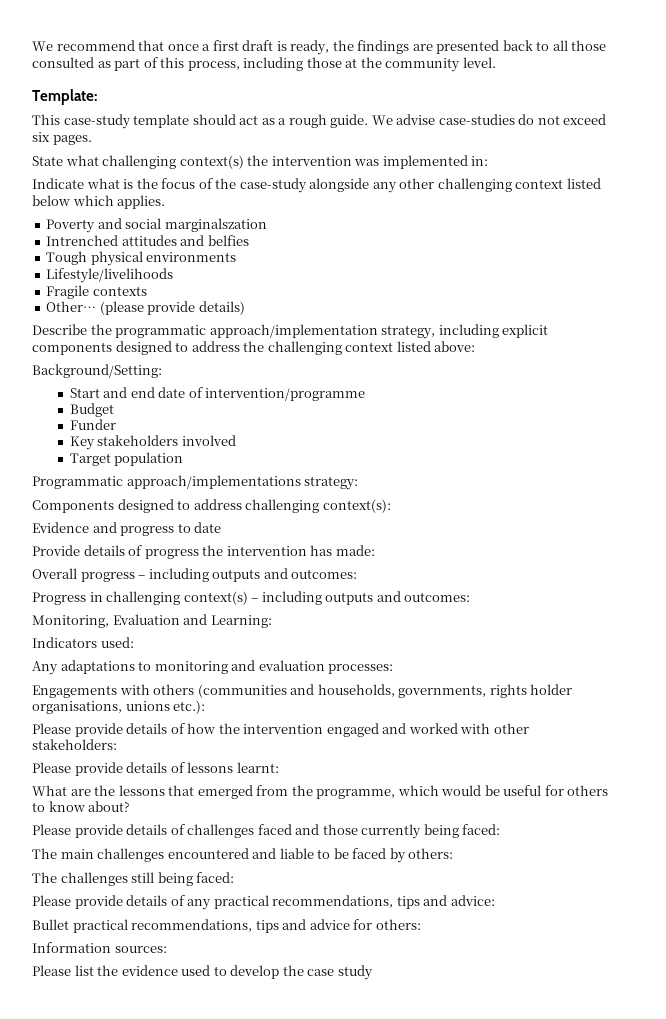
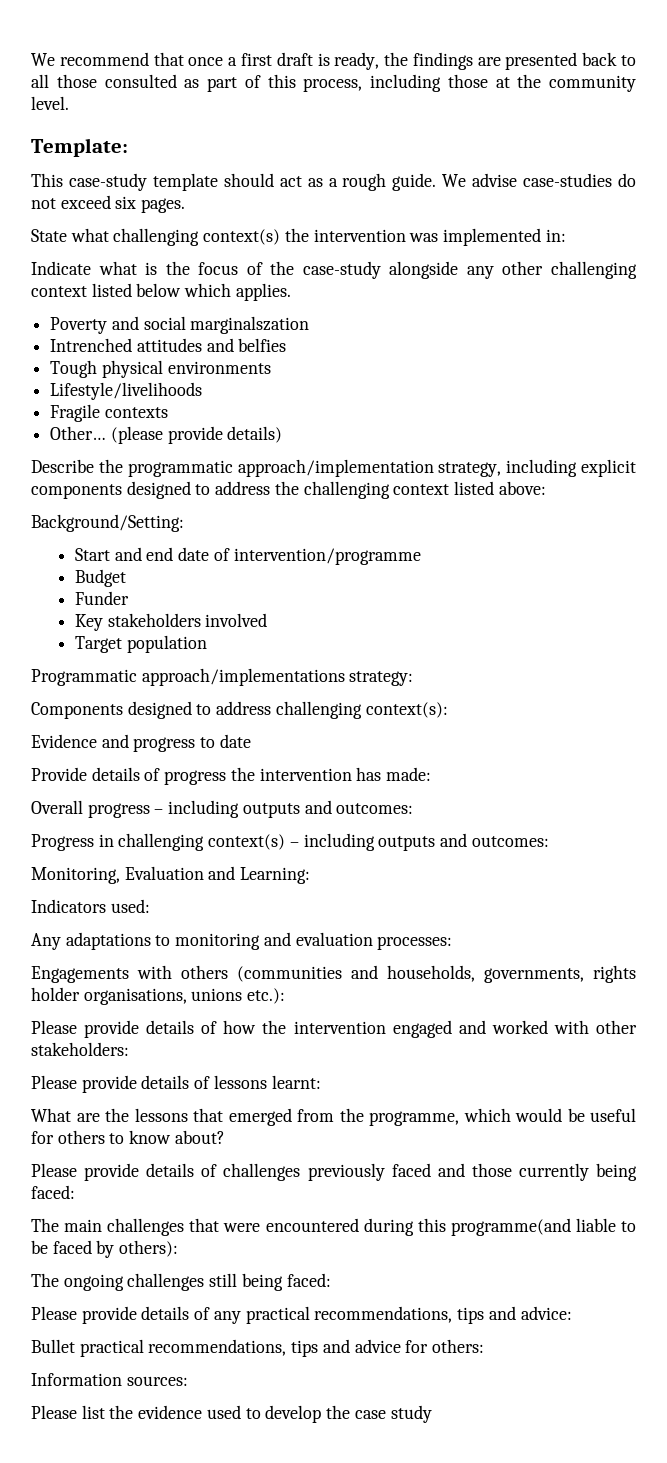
(255, 831) none -> [307,1163,385,1181] previously
[167,848,277,859] encountered and -> [189,1218,571,1236] that were encountered during this programme(and
[408,848,454,859] [32,872,57,883] others: // The -> [119,1240,179,1257] [31,1273,124,1291] others): // The ongoing

